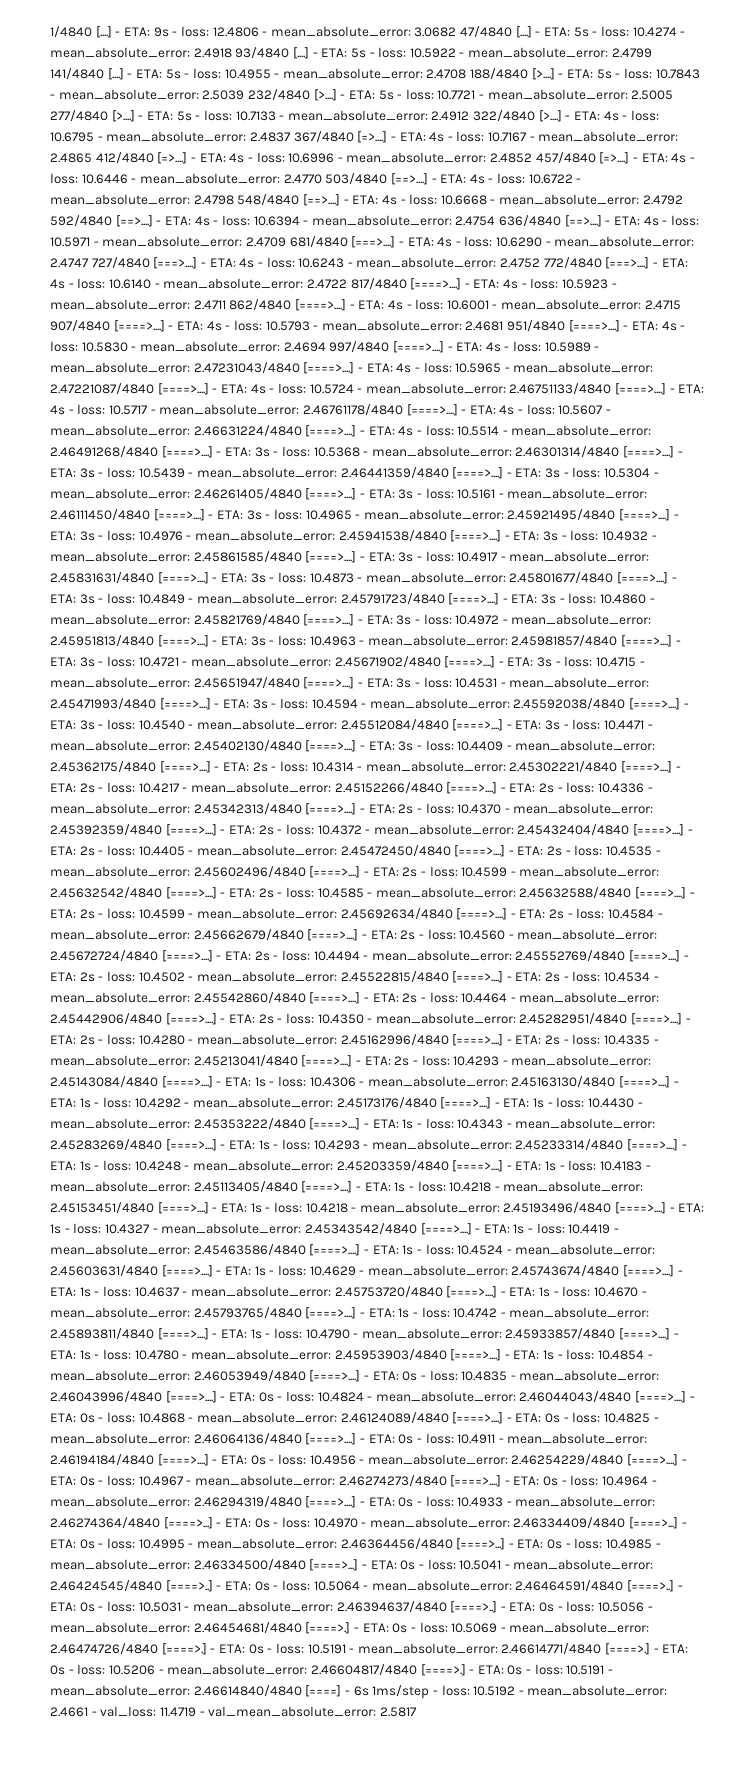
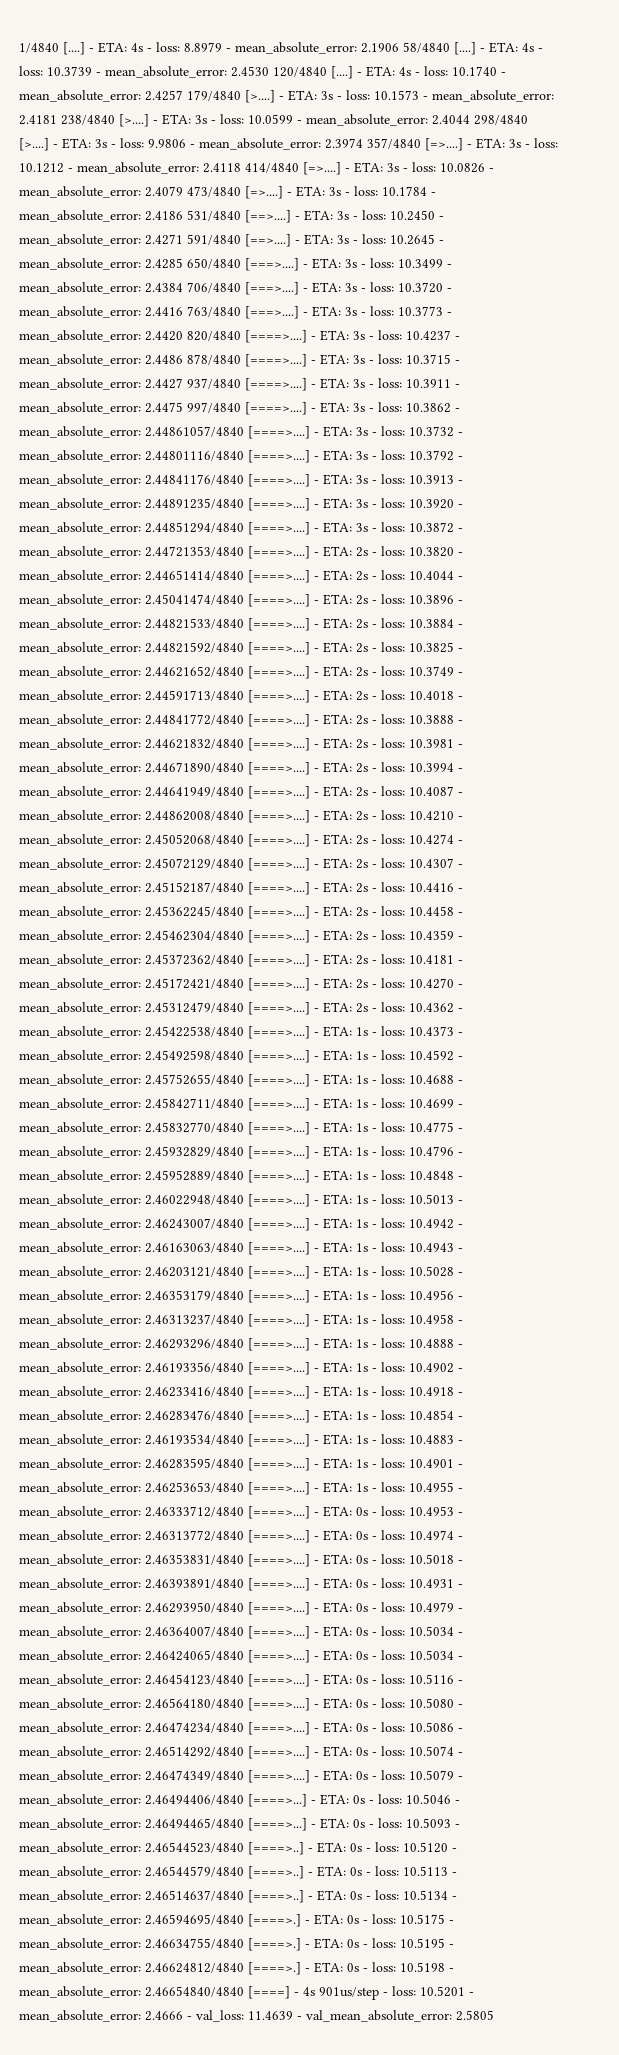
[153,26,686,38] [50,47,652,59] [50,68,700,80] [50,89,674,101] [50,110,659,122] [50,131,679,143] [50,152,695,164] [50,173,582,185] [50,194,683,206] [50,215,699,227] [50,236,695,248] [50,257,688,269] [50,278,617,290] [50,299,681,311] [50,320,686,332] [50,341,600,353] [50,362,654,374] [50,383,705,395] [50,404,612,416] [50,425,652,437] [50,446,683,458] [50,467,659,479] [50,488,648,500] [50,509,679,521] [50,530,657,542] [50,551,650,563] [50,572,677,584] [50,593,655,605] [50,614,652,626] [50,635,681,647] [50,656,645,668] [50,677,650,689] [50,698,689,710] [50,719,653,731] [50,740,656,752] [50,761,681,773] [50,782,653,794] [50,803,654,815] [50,824,693,836] [50,845,661,857] [50,866,660,878] [50,887,695,899] [50,908,663,920] [50,929,658,941] [50,950,689,962] [50,971,659,983] [50,992,660,1004] [50,1013,691,1025] [50,1034,659,1046] [50,1055,652,1067] [50,1076,679,1088] [50,1097,643,1109] [50,1118,656,1130] [50,1139,687,1151] [50,1160,651,1172] [50,1181,644,1193] [50,1202,705,1214] [50,1223,620,1235] [50,1244,656,1256] [50,1265,683,1277] [50,1286,647,1298] [50,1307,650,1319] [50,1328,679,1340] [50,1349,447,1360] 9s - loss: 12.4806 - mean_absolute_error: 3.0682 47/4840 [....] - ETA: 5s - loss: 10.4274 - mean_absolute_error: 2.4918 93/4840 [....] - ETA: 5s - loss: 10.5922 - mean_absolute_error: 2.4799 141/4840 [....] - ETA: 5s - loss: 10.4955 - mean_absolute_error: 2.4708 188/4840 [>....] - ETA: 5s - loss: 10.7843 - mean_absolute_error: 2.5039 232/4840 [>....] - ETA: 5s - loss: 10.7721 - mean_absolute_error: 2.5005 277/4840 [>....] - ETA: 5s - loss: 10.7133 - mean_absolute_error: 2.4912 322/4840 [>....] - ETA: 4s - loss: 10.6795 - mean_absolute_error: 2.4837 367/4840 [=>....] - ETA: 4s - loss: 10.7167 - mean_absolute_error: 2.4865 412/4840 [=>....] - ETA: 4s - loss: 10.6996 - mean_absolute_error: 2.4852 457/4840 [=>....] - ETA: 4s - loss: 10.6446 - mean_absolute_error: 2.4770 503/4840 [==>....] - ETA: 4s - loss: 10.6722 - mean_absolute_error: 2.4798 548/4840 [==>....] - ETA: 4s - loss: 10.6668 - mean_absolute_error: 2.4792 592/4840 [==>....] - ETA: 4s - loss: 10.6394 - mean_absolute_error: 2.4754 636/4840 [==>....] - ETA: 4s - loss: 10.5971 - mean_absolute_error: 2.4709 681/4840 [===>....] - ETA: 4s - loss: 10.6290 - mean_absolute_error: 2.4747 727/4840 [===>....] - ETA: 4s - loss: 10.6243 - mean_absolute_error: 2.4752 772/4840 [===>....] - ETA: 4s - loss: 10.6140 - mean_absolute_error: 2.4722 817/4840 [====>....] - ETA: 4s - loss: 10.5923 - mean_absolute_error: 2.4711 862/4840 [====>....] - ETA: 4s - loss: 10.6001 - mean_absolute_error: 2.4715 907/4840 [====>....] - ETA: 4s - loss: 10.5793 - mean_absolute_error: 2.4681 951/4840 [====>....] - ETA: 4s - loss: 10.5830 - mean_absolute_error: 2.4694 997/4840 [====>....] - ETA: 4s - loss: 10.5989 - mean_absolute_error: 2.47231043/4840 [====>....] - ETA: 4s - loss: 10.5965 - mean_absolute_error: 2.47221087/4840 [====>....] - ETA: 4s - loss: 10.5724 - mean_absolute_error: 2.46751133/4840 [====>....] - ETA: 4s - loss: 10.5717 - mean_absolute_error: 2.46761178/4840 [====>....] - ETA: 4s - loss: 10.5607 - mean_absolute_error: 2.46631224/4840 [====>....] - ETA: 4s - loss: 10.5514 - mean_absolute_error: 2.46491268/4840 [====>....] - ETA: 3s - loss: 10.5368 - mean_absolute_error: 2.46301314/4840 [====>....] - ETA: 3s - loss: 10.5439 - mean_absolute_error: 2.46441359/4840 [====>....] - ETA: 3s - loss: 10.5304 - mean_absolute_error: 2.46261405/4840 [====>....] - ETA: 3s - loss: 10.5161 - mean_absolute_error: 2.46111450/4840 [====>....] - ETA: 3s - loss: 10.4965 - mean_absolute_error: 2.45921495/4840 [====>....] - ETA: 3s - loss: 10.4976 - mean_absolute_error: 2.45941538/4840 [====>....] - ETA: 3s - loss: 10.4932 - mean_absolute_error: 2.45861585/4840 [====>....] - ETA: 3s - loss: 10.4917 - mean_absolute_error: 2.45831631/4840 [====>....] - ETA: 3s - loss: 10.4873 - mean_absolute_error: 2.45801677/4840 [====>....] - ETA: 3s - loss: 10.4849 - mean_absolute_error: 2.45791723/4840 [====>....] - ETA: 3s - loss: 10.4860 - mean_absolute_error: 2.45821769/4840 [====>....] - ETA: 3s - loss: 10.4972 - mean_absolute_error: 2.45951813/4840 [====>....] - ETA: 3s - loss: 10.4963 - mean_absolute_error: 2.45981857/4840 [====>....] - ETA: 3s - loss: 10.4721 - mean_absolute_error: 2.45671902/4840 [====>....] - ETA: 3s - loss: 10.4715 - mean_absolute_error: 2.45651947/4840 [====>....] - ETA: 3s - loss: 10.4531 - mean_absolute_error: 2.45471993/4840 [====>....] - ETA: 3s - loss: 10.4594 - mean_absolute_error: 2.45592038/4840 [====>....] - ETA: 3s - loss: 10.4540 - mean_absolute_error: 2.45512084/4840 [====>....] - ETA: 3s - loss: 10.4471 - mean_absolute_error: 2.45402130/4840 [====>....] - ETA: 3s - loss: 10.4409 - mean_absolute_error: 2.45362175/4840 [====>....] - ETA: 2s - loss: 10.4314 - mean_absolute_error: 2.45302221/4840 [====>....] - ETA: 2s - loss: 10.4217 - mean_absolute_error: 2.45152266/4840 [====>....] - ETA: 2s - loss: 10.4336 - mean_absolute_error: 2.45342313/4840 [====>....] - ETA: 2s - loss: 10.4370 - mean_absolute_error: 2.45392359/4840 [====>....] - ETA: 2s - loss: 10.4372 - mean_absolute_error: 2.45432404/4840 [====>....] - ETA: 2s - loss: 10.4405 - mean_absolute_error: 2.45472450/4840 [====>....] - ETA: 2s - loss: 10.4535 - mean_absolute_error: 2.45602496/4840 [====>....] - ETA: 2s - loss: 10.4599 - mean_absolute_error: 2.45632542/4840 [====>....] - ETA: 2s - loss: 10.4585 - mean_absolute_error: 2.45632588/4840 [====>....] - ETA: 2s - loss: 10.4599 - mean_absolute_error: 2.45692634/4840 [====>....] - ETA: 2s - loss: 10.4584 - mean_absolute_error: 2.45662679/4840 [====>....] - ETA: 2s - loss: 10.4560 - mean_absolute_error: 2.45672724/4840 [====>....] - ETA: 2s - loss: 10.4494 - mean_absolute_error: 2.45552769/4840 [====>....] - ETA: 2s - loss: 10.4502 - mean_absolute_error: 2.45522815/4840 [====>....] - ETA: 2s - loss: 10.4534 - mean_absolute_error: 2.45542860/4840 [====>....] - ETA: 2s - loss: 10.4464 - mean_absolute_error: 2.45442906/4840 [====>....] - ETA: 2s - loss: 10.4350 - mean_absolute_error: 2.45282951/4840 [====>....] - ETA: 2s - loss: 10.4280 - mean_absolute_error: 2.45162996/4840 [====>....] - ETA: 2s - loss: 10.4335 - mean_absolute_error: 2.45213041/4840 [====>....] - ETA: 2s - loss: 10.4293 - mean_absolute_error: 2.45143084/4840 [====>....] - ETA: 1s - loss: 10.4306 - mean_absolute_error: 2.45163130/4840 [====>....] - ETA: 1s - loss: 10.4292 - mean_absolute_error: 2.45173176/4840 [====>....] - ETA: 1s - loss: 10.4430 - mean_absolute_error: 2.45353222/4840 [====>....] - ETA: 1s - loss: 10.4343 - mean_absolute_error: 2.45283269/4840 [====>....] - ETA: 1s - loss: 10.4293 - mean_absolute_error: 2.45233314/4840 [====>....] - ETA: 1s - loss: 10.4248 - mean_absolute_error: 2.45203359/4840 [====>....] - ETA: 1s - loss: 10.4183 - mean_absolute_error: 2.45113405/4840 [====>....] - ETA: 1s - loss: 10.4218 - mean_absolute_error: 2.45153451/4840 [====>....] - ETA: 1s - loss: 10.4218 - mean_absolute_error: 2.45193496/4840 [====>....] - ETA: 1s - loss: 10.4327 - mean_absolute_error: 2.45343542/4840 [====>....] - ETA: 1s - loss: 10.4419 - mean_absolute_error: 2.45463586/4840 [====>....] - ETA: 1s - loss: 10.4524 - mean_absolute_error: 2.45603631/4840 [====>....] - ETA: 1s - loss: 10.4629 - mean_absolute_error: 2.45743674/4840 [====>....] - ETA: 1s - loss: 10.4637 - mean_absolute_error: 2.45753720/4840 [====>....] - ETA: 1s - loss: 10.4670 - mean_absolute_error: 2.45793765/4840 [====>....] - ETA: 1s - loss: 10.4742 - mean_absolute_error: 2.45893811/4840 [====>....] - ETA: 1s - loss: 10.4790 - mean_absolute_error: 2.45933857/4840 [====>....] - ETA: 1s - loss: 10.4780 - mean_absolute_error: 2.45953903/4840 -> [131,42,543,55] [19,66,506,79] [19,90,554,103] [19,114,528,127] [19,138,558,151] [19,162,494,175] [19,186,436,199] [19,210,444,223] [19,234,444,247] [19,258,452,271] [19,282,452,295] [19,306,452,319] [19,330,460,343] [19,354,460,367] [19,378,460,391] [19,402,460,415] [19,426,463,439] [19,450,463,463] [19,474,463,487] [19,498,463,511] [19,522,463,535] [19,546,463,559] [19,570,463,583] [19,594,463,607] [19,618,463,631] [19,642,463,655] [19,666,463,679] [19,690,463,703] [19,714,463,727] [19,738,463,751] [19,762,463,775] [19,786,463,799] [19,810,463,823] [19,834,463,847] [19,858,463,871] [19,882,463,895] [19,906,463,919] [19,930,463,943] [19,954,463,967] [19,978,463,991] [19,1002,463,1015] [19,1026,463,1039] [19,1050,463,1063] [19,1074,463,1087] [19,1098,463,1111] [19,1122,463,1135] [19,1146,463,1159] [19,1170,463,1183] [19,1194,463,1207] [19,1218,463,1231] [19,1242,463,1255] [19,1266,463,1279] [19,1290,463,1303] [19,1314,463,1327] [19,1338,463,1351] [19,1362,463,1375] [19,1386,463,1399] [19,1410,244,1422] 4s - loss: 8.8979 - mean_absolute_error: 2.1906 58/4840 [....] - ETA: 4s - loss: 10.3739 - mean_absolute_error: 2.4530 120/4840 [....] - ETA: 4s - loss: 10.1740 - mean_absolute_error: 2.4257 179/4840 [>....] - ETA: 3s - loss: 10.1573 - mean_absolute_error: 2.4181 238/4840 [>....] - ETA: 3s - loss: 10.0599 - mean_absolute_error: 2.4044 298/4840 [>....] - ETA: 3s - loss: 9.9806 - mean_absolute_error: 2.3974 357/4840 [=>....] - ETA: 3s - loss: 10.1212 - mean_absolute_error: 2.4118 414/4840 [=>....] - ETA: 3s - loss: 10.0826 - mean_absolute_error: 2.4079 473/4840 [=>....] - ETA: 3s - loss: 10.1784 - mean_absolute_error: 2.4186 531/4840 [==>....] - ETA: 3s - loss: 10.2450 - mean_absolute_error: 2.4271 591/4840 [==>....] - ETA: 3s - loss: 10.2645 - mean_absolute_error: 2.4285 650/4840 [===>....] - ETA: 3s - loss: 10.3499 - mean_absolute_error: 2.4384 706/4840 [===>....] - ETA: 3s - loss: 10.3720 - mean_absolute_error: 2.4416 763/4840 [===>....] - ETA: 3s - loss: 10.3773 - mean_absolute_error: 2.4420 820/4840 [====>....] - ETA: 3s - loss: 10.4237 - mean_absolute_error: 2.4486 878/4840 [====>....] - ETA: 3s - loss: 10.3715 - mean_absolute_error: 2.4427 937/4840 [====>....] - ETA: 3s - loss: 10.3911 - mean_absolute_error: 2.4475 997/4840 [====>....] - ETA: 3s - loss: 10.3862 - mean_absolute_error: 2.44861057/4840 [====>....] - ETA: 3s - loss: 10.3732 - mean_absolute_error: 2.44801116/4840 [====>....] - ETA: 3s - loss: 10.3792 - mean_absolute_error: 2.44841176/4840 [====>....] - ETA: 3s - loss: 10.3913 - mean_absolute_error: 2.44891235/4840 [====>....] - ETA: 3s - loss: 10.3920 - mean_absolute_error: 2.44851294/4840 [====>....] - ETA: 3s - loss: 10.3872 - mean_absolute_error: 2.44721353/4840 [====>....] - ETA: 2s - loss: 10.3820 - mean_absolute_error: 2.44651414/4840 [====>....] - ETA: 2s - loss: 10.4044 - mean_absolute_error: 2.45041474/4840 [====>....] - ETA: 2s - loss: 10.3896 - mean_absolute_error: 2.44821533/4840 [====>....] - ETA: 2s - loss: 10.3884 - mean_absolute_error: 2.44821592/4840 [====>....] - ETA: 2s - loss: 10.3825 - mean_absolute_error: 2.44621652/4840 [====>....] - ETA: 2s - loss: 10.3749 - mean_absolute_error: 2.44591713/4840 [====>....] - ETA: 2s - loss: 10.4018 - mean_absolute_error: 2.44841772/4840 [====>....] - ETA: 2s - loss: 10.3888 - mean_absolute_error: 2.44621832/4840 [====>....] - ETA: 2s - loss: 10.3981 - mean_absolute_error: 2.44671890/4840 [====>....] - ETA: 2s - loss: 10.3994 - mean_absolute_error: 2.44641949/4840 [====>....] - ETA: 2s - loss: 10.4087 - mean_absolute_error: 2.44862008/4840 [====>....] - ETA: 2s - loss: 10.4210 - mean_absolute_error: 2.45052068/4840 [====>....] - ETA: 2s - loss: 10.4274 - mean_absolute_error: 2.45072129/4840 [====>....] - ETA: 2s - loss: 10.4307 - mean_absolute_error: 2.45152187/4840 [====>....] - ETA: 2s - loss: 10.4416 - mean_absolute_error: 2.45362245/4840 [====>....] - ETA: 2s - loss: 10.4458 - mean_absolute_error: 2.45462304/4840 [====>....] - ETA: 2s - loss: 10.4359 - mean_absolute_error: 2.45372362/4840 [====>....] - ETA: 2s - loss: 10.4181 - mean_absolute_error: 2.45172421/4840 [====>....] - ETA: 2s - loss: 10.4270 - mean_absolute_error: 2.45312479/4840 [====>....] - ETA: 2s - loss: 10.4362 - mean_absolute_error: 2.45422538/4840 [====>....] - ETA: 1s - loss: 10.4373 - mean_absolute_error: 2.45492598/4840 [====>....] - ETA: 1s - loss: 10.4592 - mean_absolute_error: 2.45752655/4840 [====>....] - ETA: 1s - loss: 10.4688 - mean_absolute_error: 2.45842711/4840 [====>....] - ETA: 1s - loss: 10.4699 - mean_absolute_error: 2.45832770/4840 [====>....] - ETA: 1s - loss: 10.4775 - mean_absolute_error: 2.45932829/4840 [====>....] - ETA: 1s - loss: 10.4796 - mean_absolute_error: 2.45952889/4840 [====>....] - ETA: 1s - loss: 10.4848 - mean_absolute_error: 2.46022948/4840 [====>....] - ETA: 1s - loss: 10.5013 - mean_absolute_error: 2.46243007/4840 [====>....] - ETA: 1s - loss: 10.4942 - mean_absolute_error: 2.46163063/4840 [====>....] - ETA: 1s - loss: 10.4943 - mean_absolute_error: 2.46203121/4840 [====>....] - ETA: 1s - loss: 10.5028 - mean_absolute_error: 2.46353179/4840 [====>....] - ETA: 1s - loss: 10.4956 - mean_absolute_error: 2.46313237/4840 [====>....] - ETA: 1s - loss: 10.4958 - mean_absolute_error: 2.46293296/4840 [====>....] - ETA: 1s - loss: 10.4888 - mean_absolute_error: 2.46193356/4840 [====>....] - ETA: 1s - loss: 10.4902 - mean_absolute_error: 2.46233416/4840 [====>....] - ETA: 1s - loss: 10.4918 - mean_absolute_error: 2.46283476/4840
[193,1370,660,1382] [50,1391,695,1403] [50,1412,659,1424] [50,1433,648,1445] [50,1454,687,1466] [50,1475,657,1487] [50,1496,656,1508] [50,1517,687,1529] [50,1538,661,1550] [50,1559,654,1571] [50,1580,683,1592] [50,1601,653,1613] [50,1622,650,1634] [50,1643,689,1655] [50,1664,614,1676] [50,1685,668,1699] [50,1707,88,1717] 2.46053949/4840 [====>....] - ETA: 0s - loss: 10.4835 - mean_absolute_error: 2.46043996/4840 [====>....] - ETA: 0s - loss: 10.4824 - mean_absolute_error: 2.46044043/4840 [====>....] - ETA: 0s - loss: 10.4868 - mean_absolute_error: 2.46124089/4840 [====>....] - ETA: 0s - loss: 10.4825 - mean_absolute_error: 2.46064136/4840 [====>....] - ETA: 0s - loss: 10.4911 - mean_absolute_error: 2.46194184/4840 [====>....] - ETA: 0s - loss: 10.4956 - mean_absolute_error: 2.46254229/4840 [====>....] - ETA: 0s - loss: 10.4967 - mean_absolute_error: 2.46274273/4840 [====>....] - ETA: 0s - loss: 10.4964 - mean_absolute_error: 2.46294319/4840 [====>....] - ETA: 0s - loss: 10.4933 - mean_absolute_error: 2.46274364/4840 [====>...] - ETA: 0s - loss: 10.4970 - mean_absolute_error: 2.46334409/4840 [====>...] - ETA: 0s - loss: 10.4995 - mean_absolute_error: 2.46364456/4840 [====>...] - ETA: 0s - loss: 10.4985 - mean_absolute_error: 2.46334500/4840 [====>...] - ETA: 0s - loss: 10.5041 - mean_absolute_error: 2.46424545/4840 [====>..] - ETA: 0s - loss: 10.5064 - mean_absolute_error: 2.46464591/4840 [====>..] - ETA: 0s - loss: 10.5031 - mean_absolute_error: 2.46394637/4840 [====>..] - ETA: 0s - loss: 10.5056 - mean_absolute_error: 2.46454681/4840 [====>.] - ETA: 0s - loss: 10.5069 - mean_absolute_error: 2.46474726/4840 [====>.] - ETA: 0s - loss: 10.5191 - mean_absolute_error: 2.46614771/4840 [====>.] - ETA: 0s - loss: 10.5206 - mean_absolute_error: 2.46604817/4840 [====>.] - ETA: 0s - loss: 10.5191 - mean_absolute_error: 2.46614840/4840 [====] - 6s 1ms/step - loss: 10.5192 - mean_absolute_error: 2.4661 -> [145,1434,463,1447] [19,1458,463,1471] [19,1482,463,1495] [19,1506,463,1519] [19,1530,463,1543] [19,1554,463,1567] [19,1578,463,1591] [19,1602,463,1615] [19,1626,463,1639] [19,1650,463,1663] [19,1674,463,1687] [19,1698,463,1711] [19,1722,463,1735] [19,1746,463,1759] [19,1770,463,1783] [19,1794,460,1807] [19,1818,460,1831] [19,1842,457,1855] [19,1866,457,1879] [19,1890,457,1903] [19,1914,454,1927] [19,1938,454,1951] [19,1962,454,1975] [19,1986,474,2000] [19,2010,183,2022] 2.46193534/4840 [====>....] - ETA: 1s - loss: 10.4883 - mean_absolute_error: 2.46283595/4840 [====>....] - ETA: 1s - loss: 10.4901 - mean_absolute_error: 2.46253653/4840 [====>....] - ETA: 1s - loss: 10.4955 - mean_absolute_error: 2.46333712/4840 [====>....] - ETA: 0s - loss: 10.4953 - mean_absolute_error: 2.46313772/4840 [====>....] - ETA: 0s - loss: 10.4974 - mean_absolute_error: 2.46353831/4840 [====>....] - ETA: 0s - loss: 10.5018 - mean_absolute_error: 2.46393891/4840 [====>....] - ETA: 0s - loss: 10.4931 - mean_absolute_error: 2.46293950/4840 [====>....] - ETA: 0s - loss: 10.4979 - mean_absolute_error: 2.46364007/4840 [====>....] - ETA: 0s - loss: 10.5034 - mean_absolute_error: 2.46424065/4840 [====>....] - ETA: 0s - loss: 10.5034 - mean_absolute_error: 2.46454123/4840 [====>....] - ETA: 0s - loss: 10.5116 - mean_absolute_error: 2.46564180/4840 [====>....] - ETA: 0s - loss: 10.5080 - mean_absolute_error: 2.46474234/4840 [====>....] - ETA: 0s - loss: 10.5086 - mean_absolute_error: 2.46514292/4840 [====>....] - ETA: 0s - loss: 10.5074 - mean_absolute_error: 2.46474349/4840 [====>....] - ETA: 0s - loss: 10.5079 - mean_absolute_error: 2.46494406/4840 [====>...] - ETA: 0s - loss: 10.5046 - mean_absolute_error: 2.46494465/4840 [====>...] - ETA: 0s - loss: 10.5093 - mean_absolute_error: 2.46544523/4840 [====>..] - ETA: 0s - loss: 10.5120 - mean_absolute_error: 2.46544579/4840 [====>..] - ETA: 0s - loss: 10.5113 - mean_absolute_error: 2.46514637/4840 [====>..] - ETA: 0s - loss: 10.5134 - mean_absolute_error: 2.46594695/4840 [====>.] - ETA: 0s - loss: 10.5175 - mean_absolute_error: 2.46634755/4840 [====>.] - ETA: 0s - loss: 10.5195 - mean_absolute_error: 2.46624812/4840 [====>.] - ETA: 0s - loss: 10.5198 - mean_absolute_error: 2.46654840/4840 [====] - 4s 901us/step - loss: 10.5201 - mean_absolute_error: 2.4666
[159,1707,196,1717] 11.4719 -> [248,2011,293,2020] 11.4639
[379,1707,417,1717] 2.5817 -> [456,2010,494,2021] 2.5805

